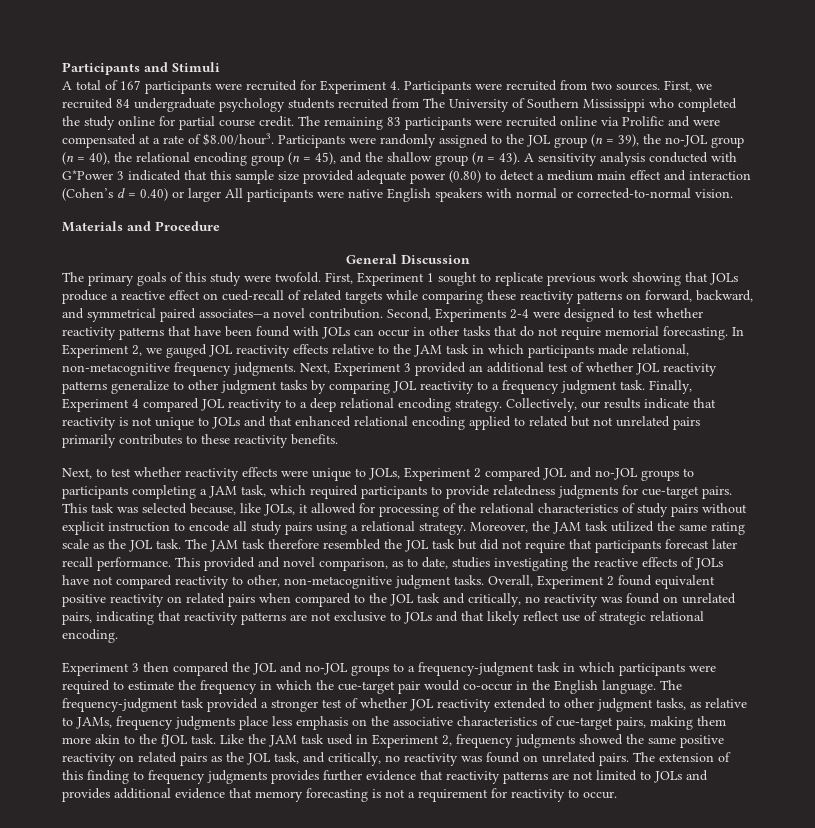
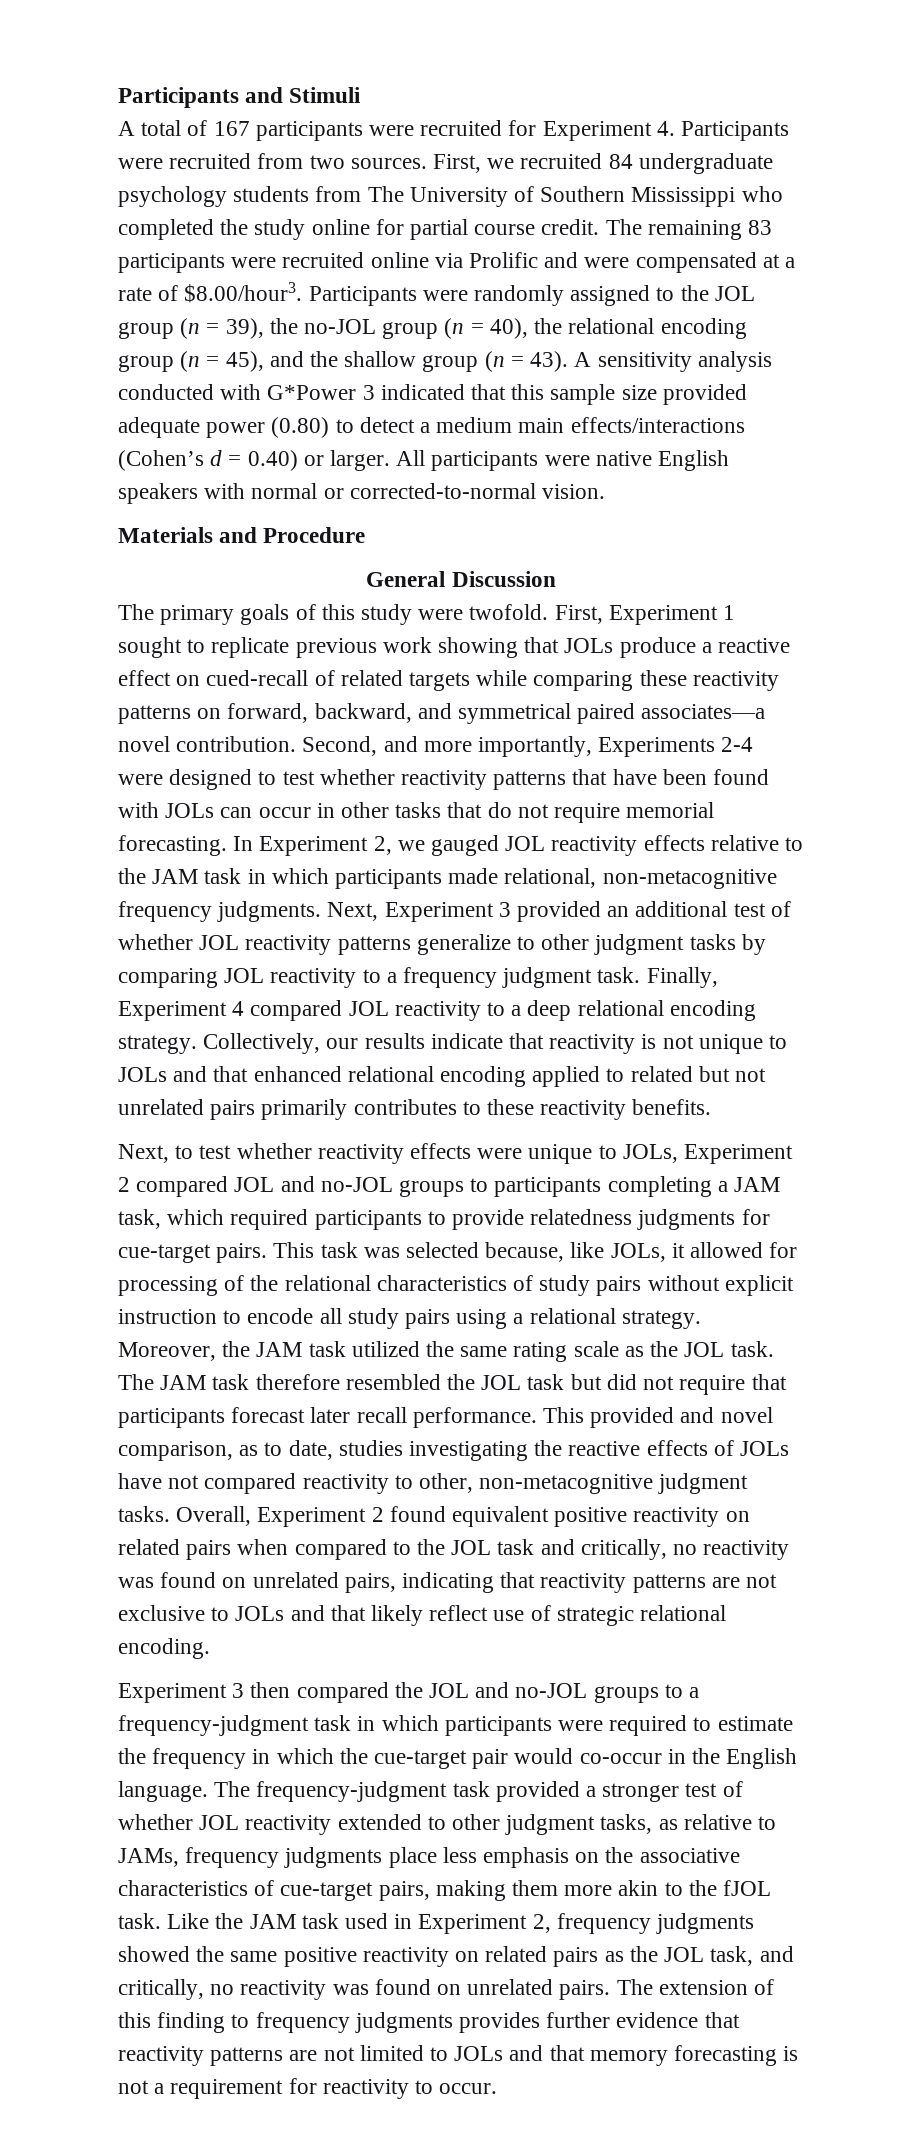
[338,98,389,109] recruited -> (310, 194) none
[630,170,751,181] effect and interaction -> [570,417,745,433] effects/interactions
[188,188,221,202] larger -> [330,450,391,471] larger.
(431, 314) none -> [383,736,593,757] and more importantly,
[62,788,225,802] provides additional evidence -> (544, 2053) none

